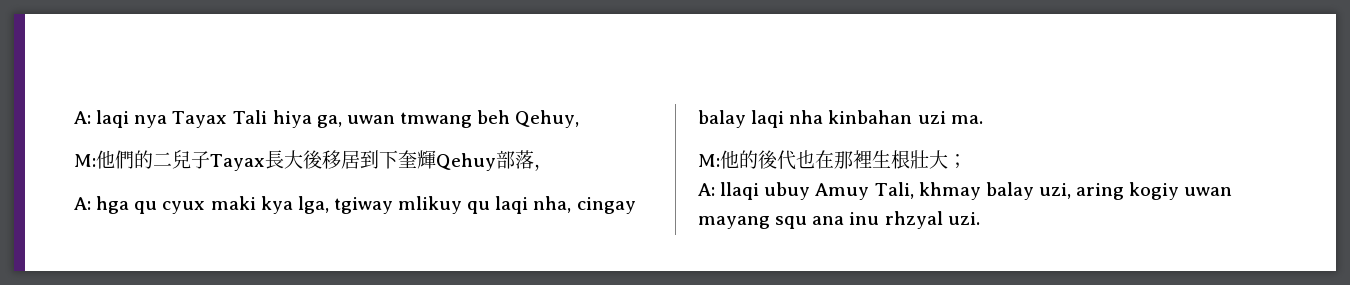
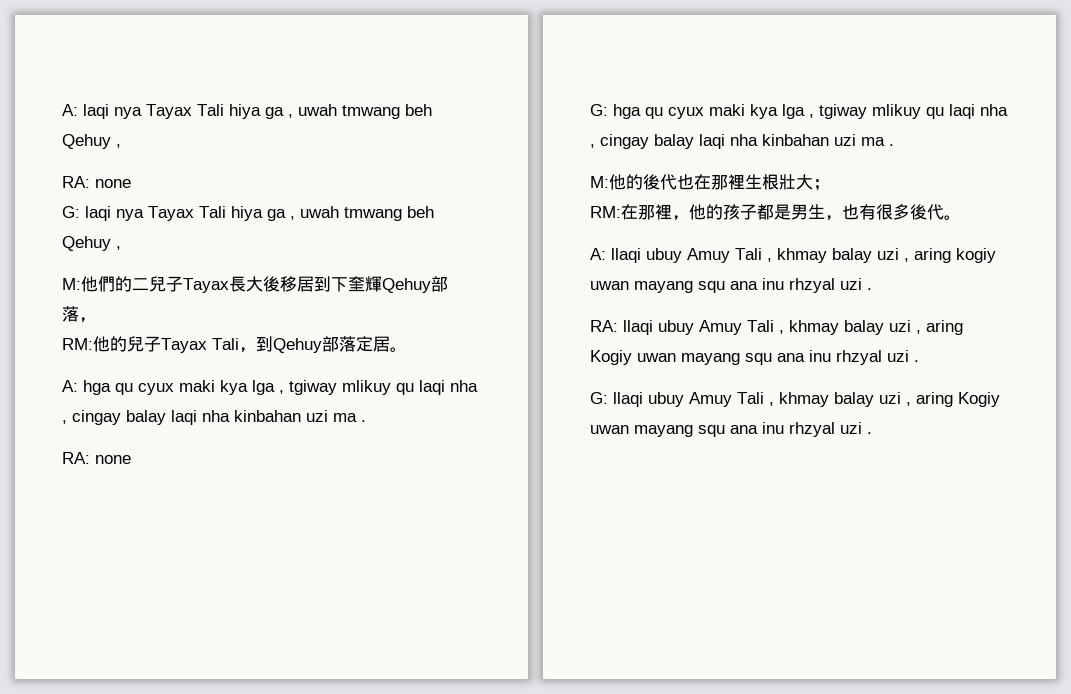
[316,110,580,128] ga, uwan tmwang beh Qehuy, -> [265,104,432,119] [62,134,121,149] [62,176,131,188] [62,206,434,221] [62,236,121,251] ga , uwah tmwang beh Qehuy , // RA: none // G: laqi nya Tayax Tali hiya ga , uwah tmwang beh Qehuy ,
(553, 167) none -> [62,336,407,353] // RM:他的兒子Tayax Tali，到Qehuy部落定居。
[297,196,636,214] [698,110,983,128] lga, tgiway mlikuy qu laqi nha, cingay balay laqi nha kinbahan uzi ma. -> [252,380,478,395] [62,410,366,425] [62,452,131,464] [590,104,1008,119] [590,134,894,149] lga , tgiway mlikuy qu laqi nha , cingay balay laqi nha kinbahan uzi ma . // RA: none // G: hga qu cyux maki kya lga , tgiway mlikuy qu laqi nha , cingay balay laqi nha kinbahan uzi ma .
[698,182,1071,200] A: llaqi ubuy Amuy Tali, khmay balay uzi, -> [590,204,961,221] [590,248,909,263] RM:在那裡，他的孩子都是男生，也有很多後代。 // A: llaqi ubuy Amuy Tali , khmay balay uzi ,
[947,212,980,225] uzi. -> [840,278,872,290] [590,320,963,335] [590,350,919,365] [590,392,1000,407] [590,422,872,437] uzi . // RA: llaqi ubuy Amuy Tali , khmay balay uzi , aring Kogiy uwan mayang squ ana inu rhzyal uzi . // G: llaqi ubuy Amuy Tali , khmay balay uzi , aring Kogiy uwan mayang squ ana inu rhzyal uzi .

